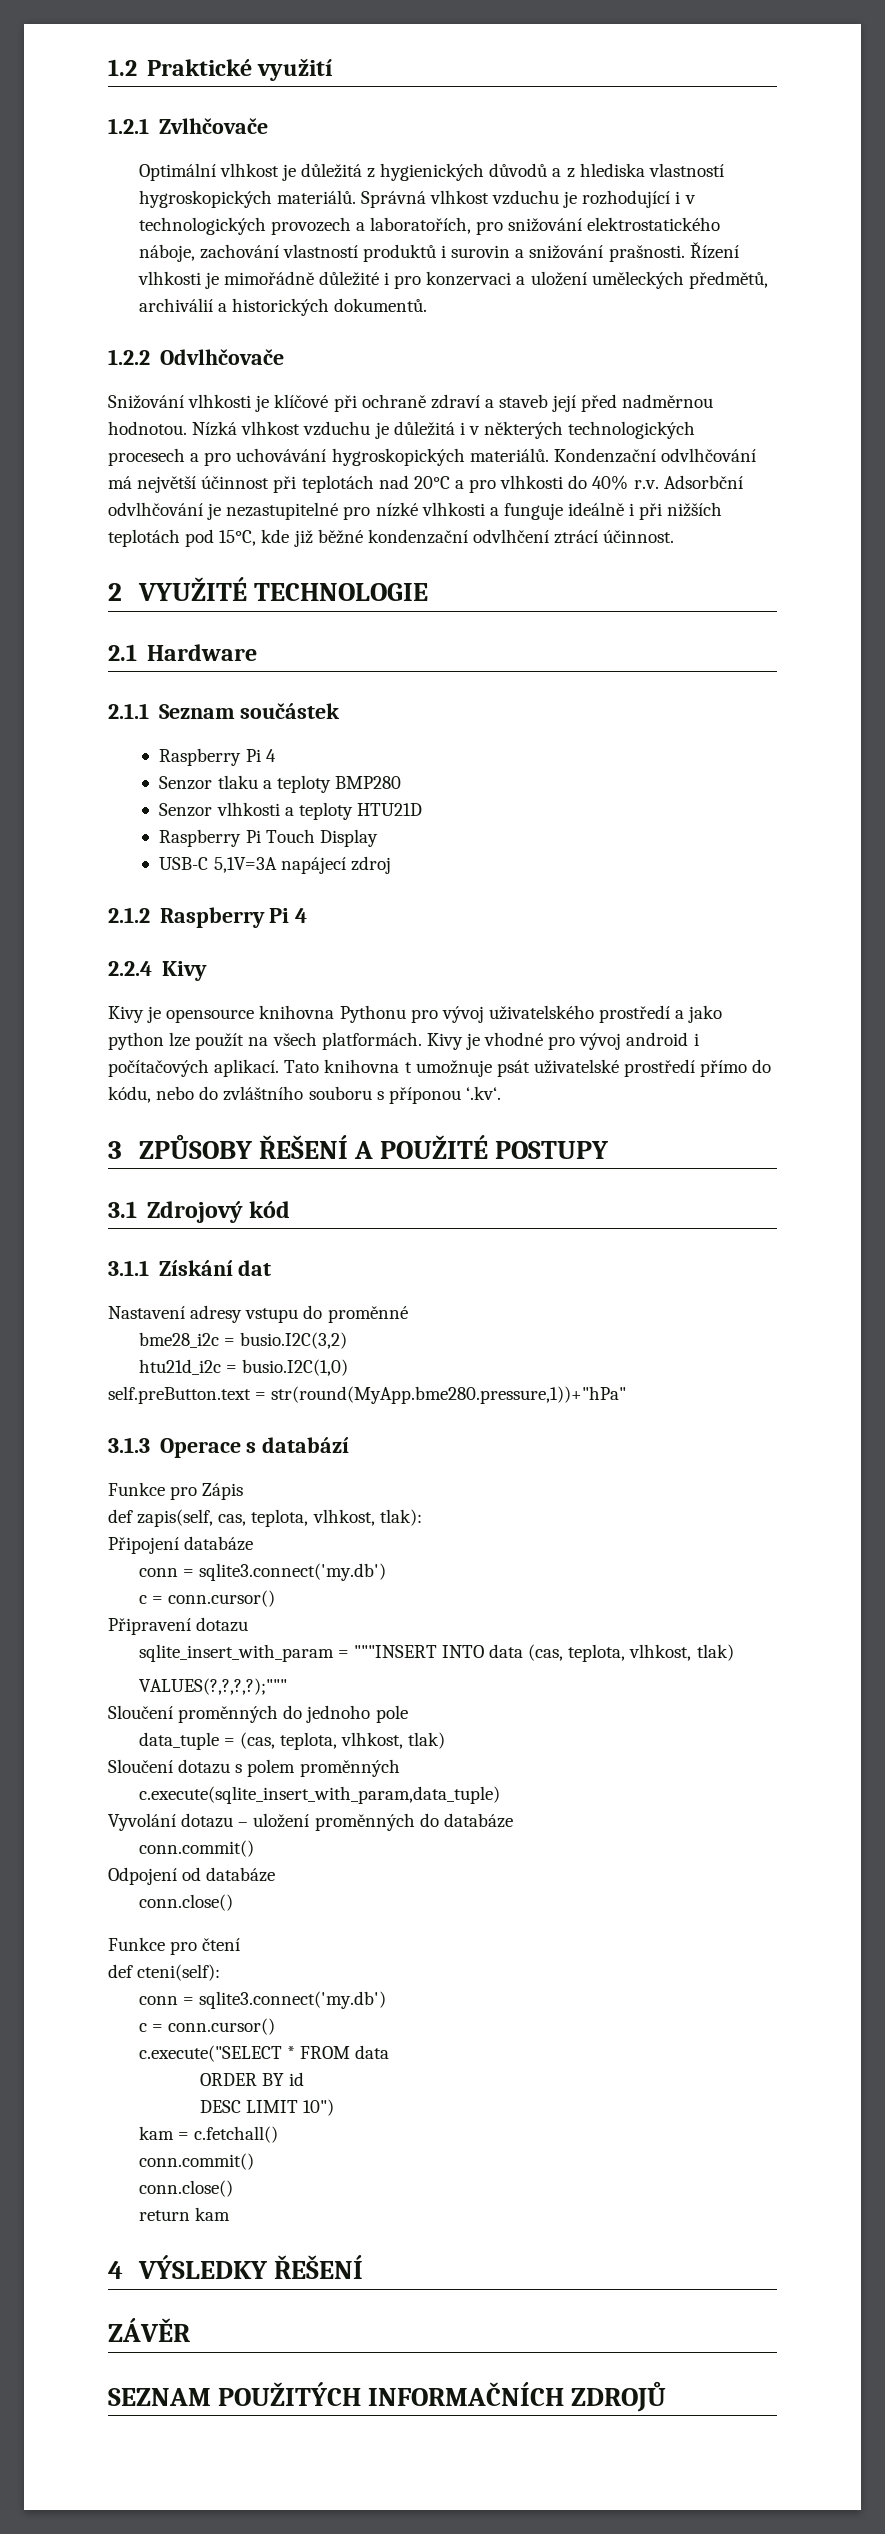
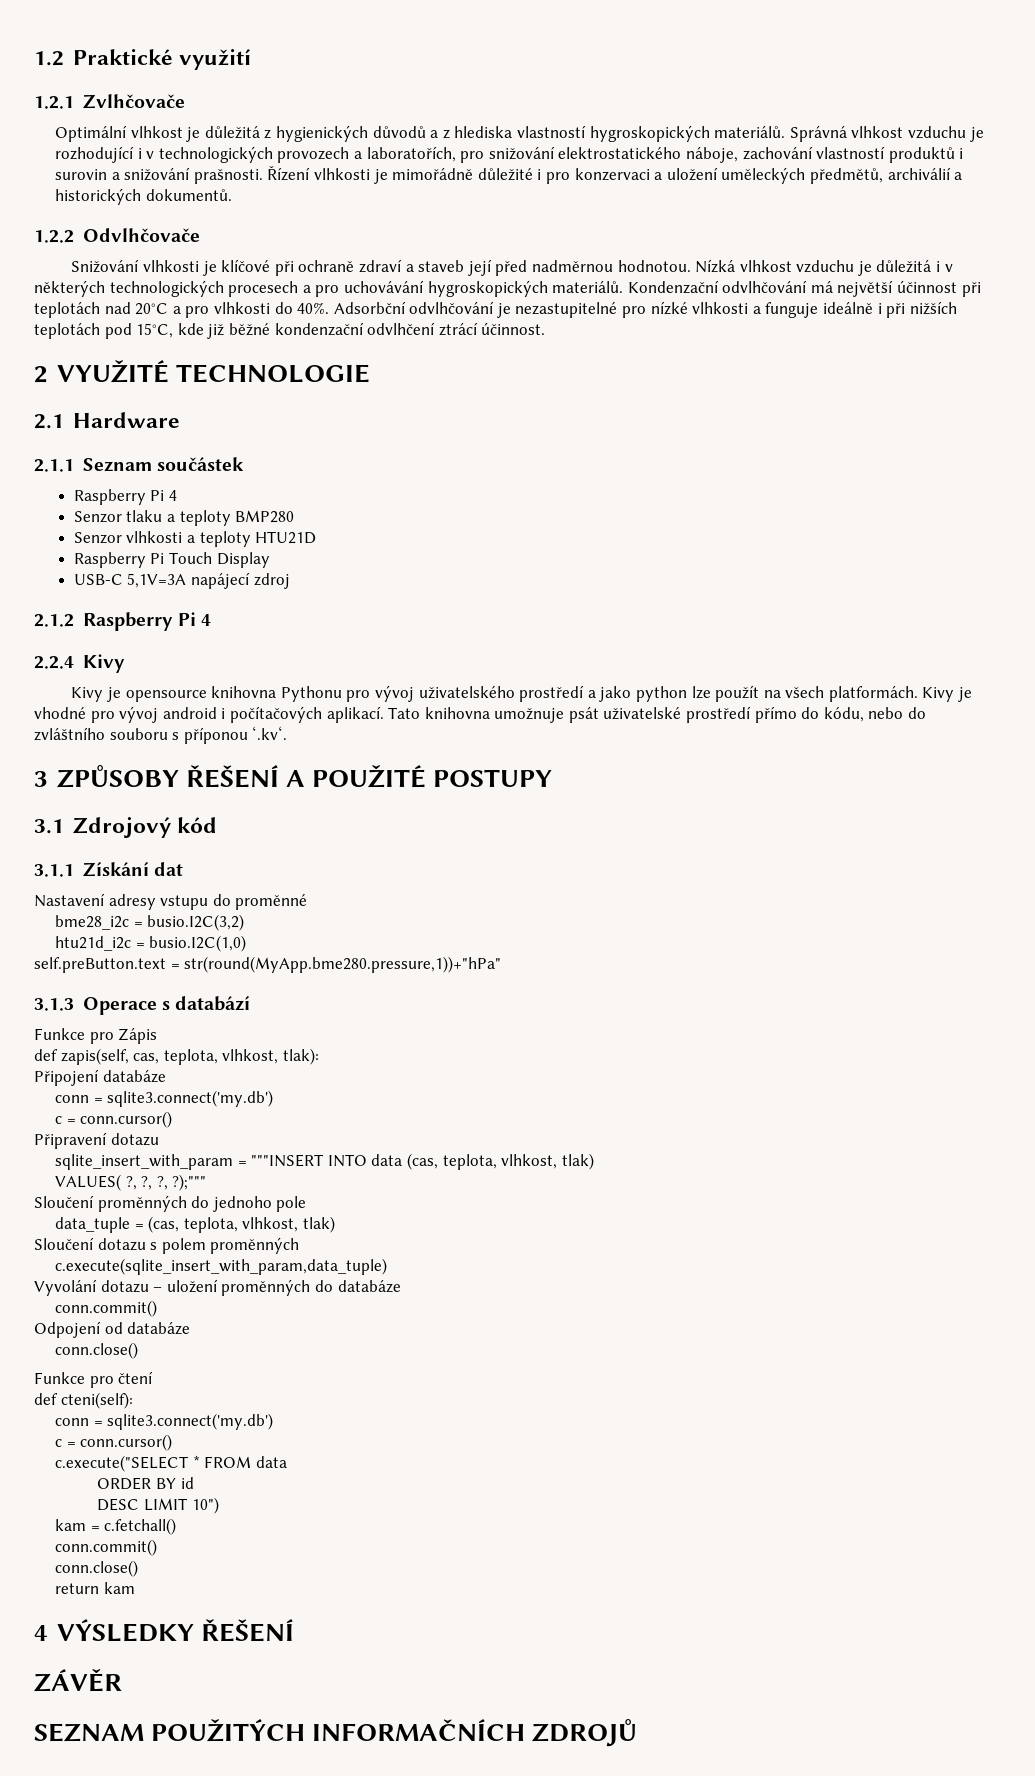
[592,475,659,490] 40% r.v. -> [297,302,330,314] 40%.
[404,1062,412,1073] t -> (490, 713) none
[138,1678,287,1695] VALUES(?,?,?,?);""" -> [55,1174,207,1191] VALUES( ?, ?, ?, ?);"""

